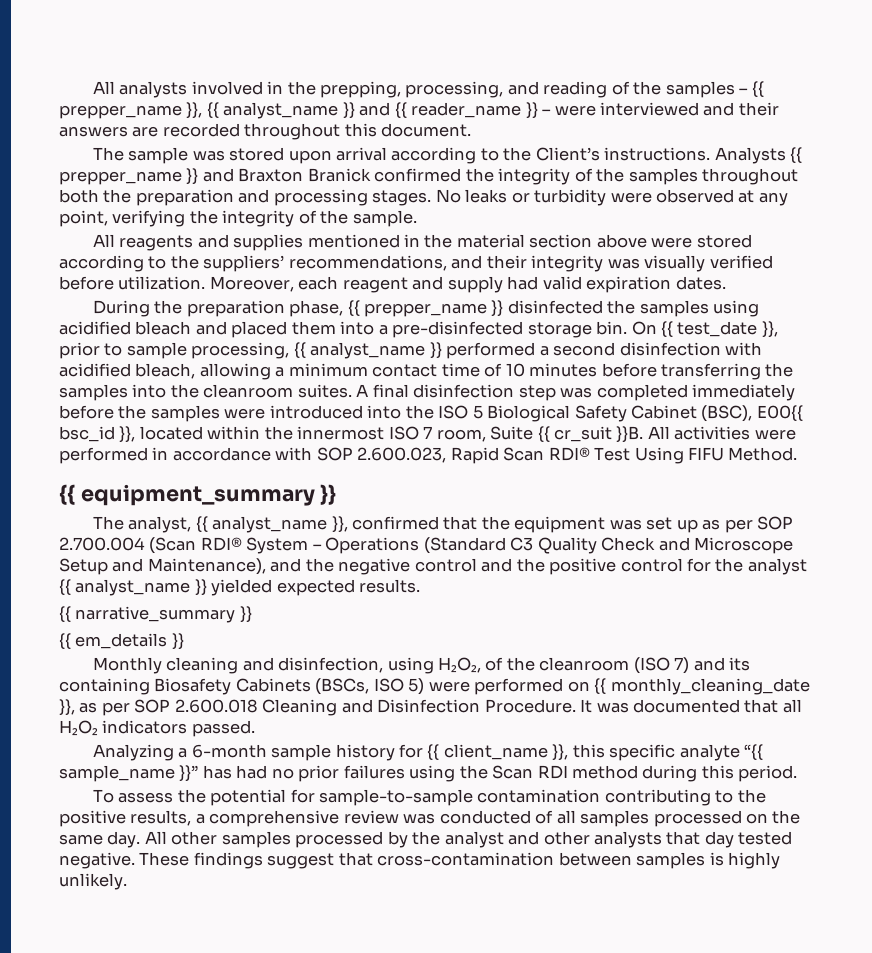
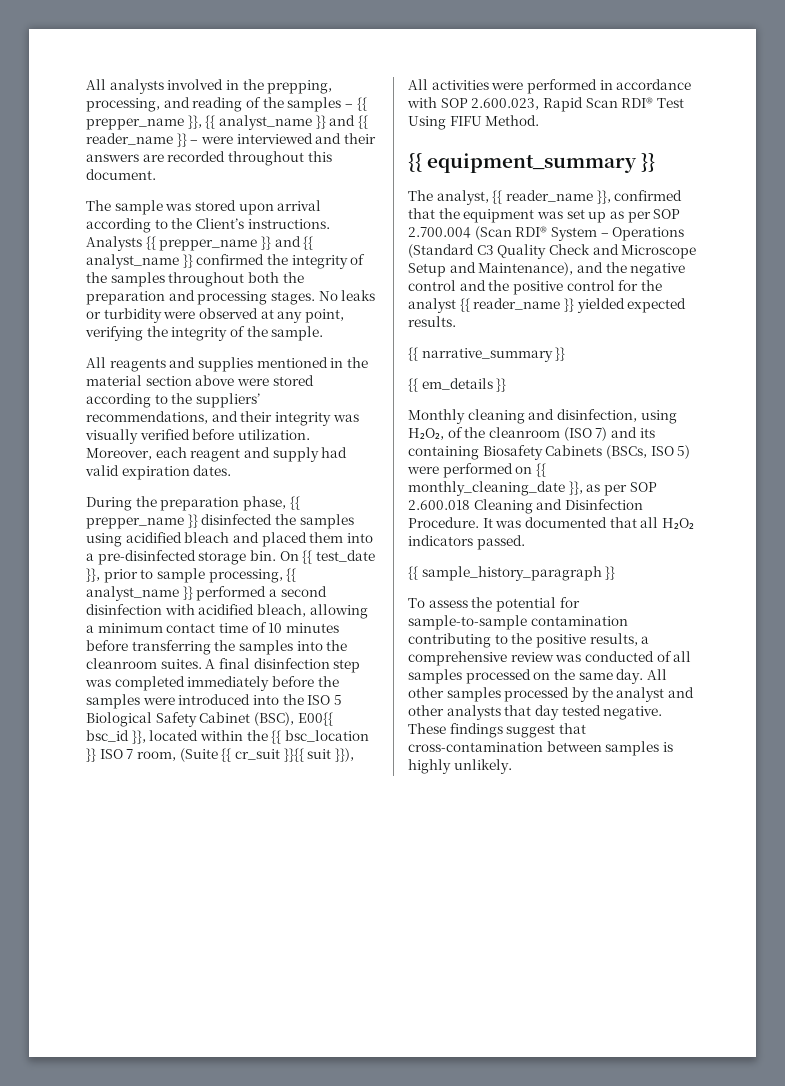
[238,168,371,182] Braxton Branick -> [303,236,314,250] [86,254,193,269] {{ analyst_name }}
[297,426,385,440] innermost -> [271,730,369,744] [86,748,96,762] {{ bsc_location }}
[490,426,534,440] Suite -> [179,748,218,762] (Suite
[616,426,644,443] }}B. -> [283,748,354,762] }}{{ suit }}),
[212,516,328,533] analyst_name -> [505,190,593,202] reader_name
[75,579,191,596] analyst_name -> [473,298,561,310] reader_name
[92,744,764,761] [59,765,798,782] Analyzing a 6-month sample history for {{ client_name }}, this specific analyte “{{ sample_name }}” has had no prior failures using the Scan RDI method during this period. -> [408,566,616,581] {{ sample_history_paragraph }}

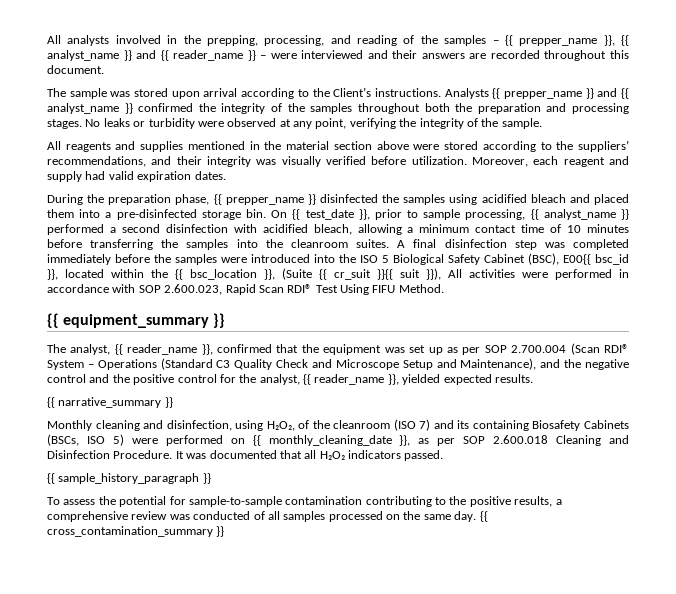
[86,748,176,762] }} ISO 7 room, -> [264,269,275,280] }},
[408,298,574,313] analyst {{ reader_name }} -> [259,374,399,385] analyst, {{ reader_name }},
[408,378,507,392] // {{ em_details }} -> (173, 402) none
[646,669,667,680] [408,687,694,702] [408,705,663,720] [408,723,586,738] [408,741,673,756] [408,759,512,774] All other samples processed by the analyst and other analysts that day tested negative. These findings suggest that cross-contamination between samples is highly unlikely. -> [479,511,488,522] [47,526,225,537] {{ cross_contamination_summary }}

